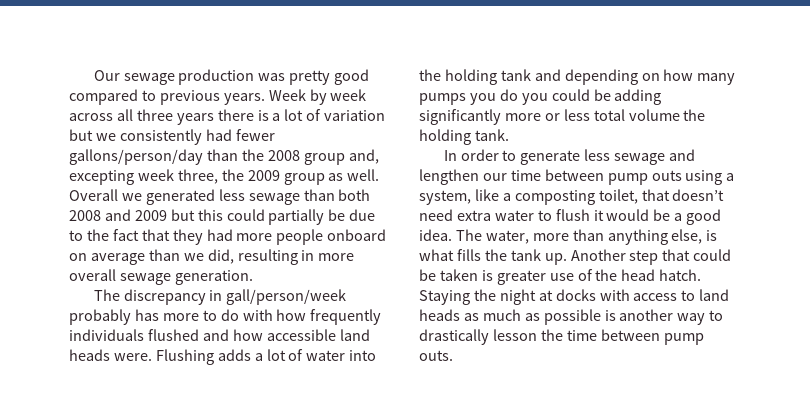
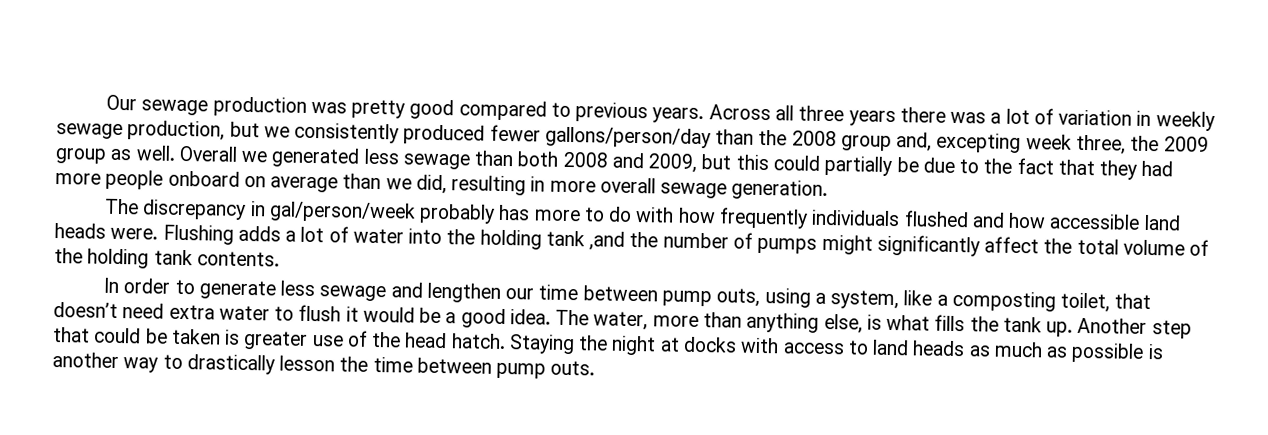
[268,89,367,105] [69,113,113,121] Week by week across -> [708,104,771,121] Across
[257,110,269,121] is -> [950,111,987,124] was
(386, 115) none -> [1136,110,1215,132] [56,120,226,141] in weekly sewage production,
[205,129,232,141] had -> [403,124,486,145] produced
[134,210,167,221] 2009 -> [648,153,698,173] 2009,
[226,289,347,305] gall/person/week -> [268,201,416,223] gal/person/week
[534,69,736,85] [419,89,662,105] [419,109,590,125] and depending on how many pumps you do you could be adding significantly more or less -> [589,231,1073,257] ,and the number of pumps might significantly affect the
[683,109,706,121] [419,129,509,145] the holding tank. -> [1189,239,1210,256] [54,248,280,269] of the holding tank contents.
[651,170,682,181] outs -> [716,288,761,307] outs,

